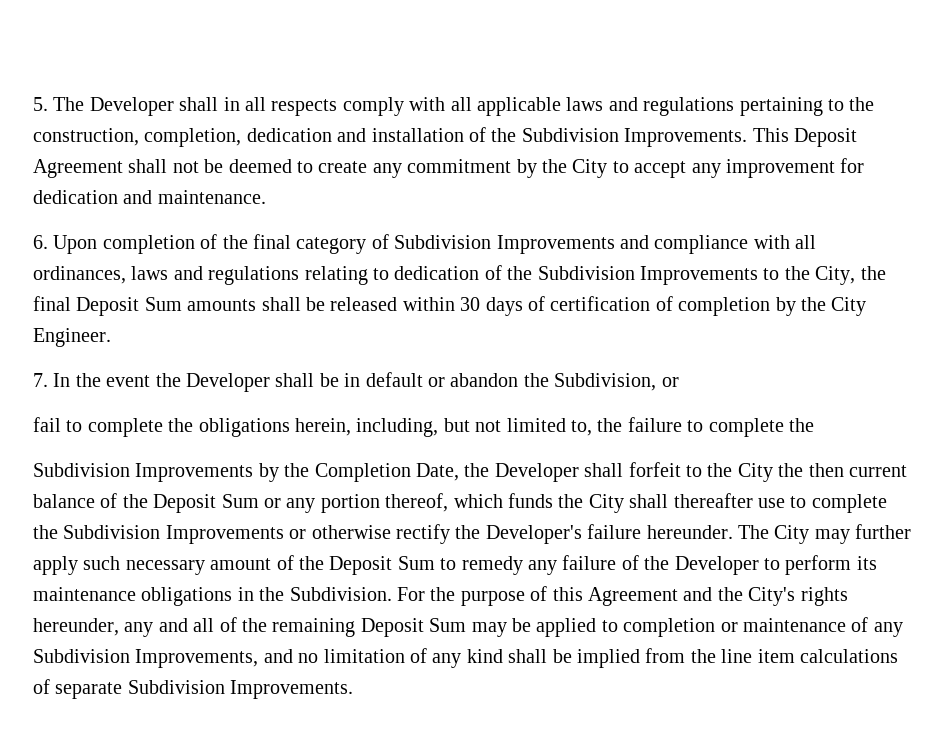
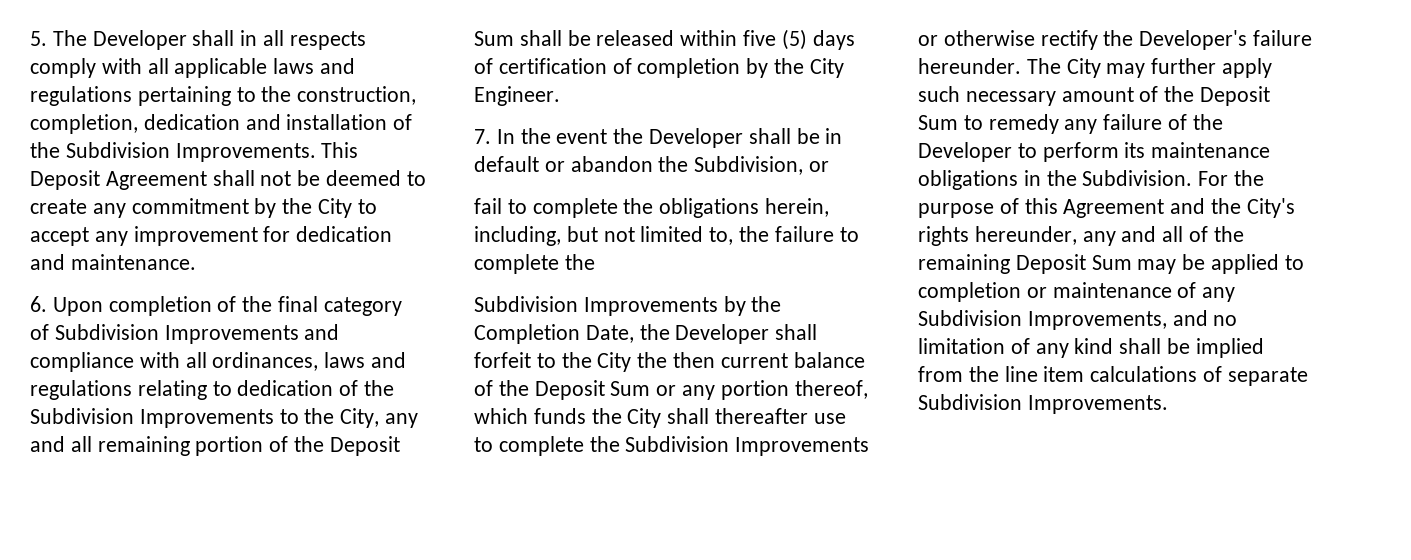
[860,266,886,280] [33,296,257,316] the final Deposit Sum amounts -> [385,413,419,428] [30,436,400,456] [474,31,514,46] any and all remaining portion of the Deposit Sum
[460,297,481,311] 30 -> [743,29,807,50] five (5)

